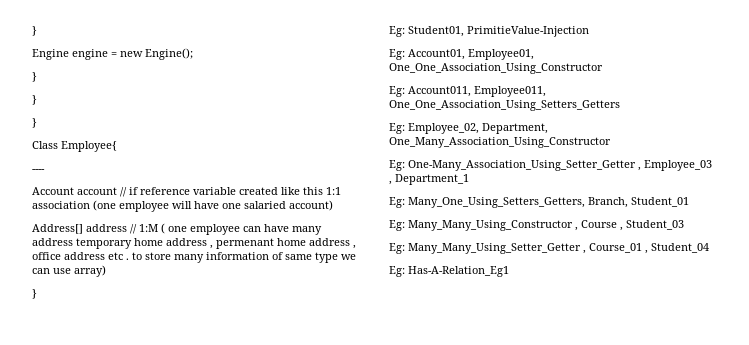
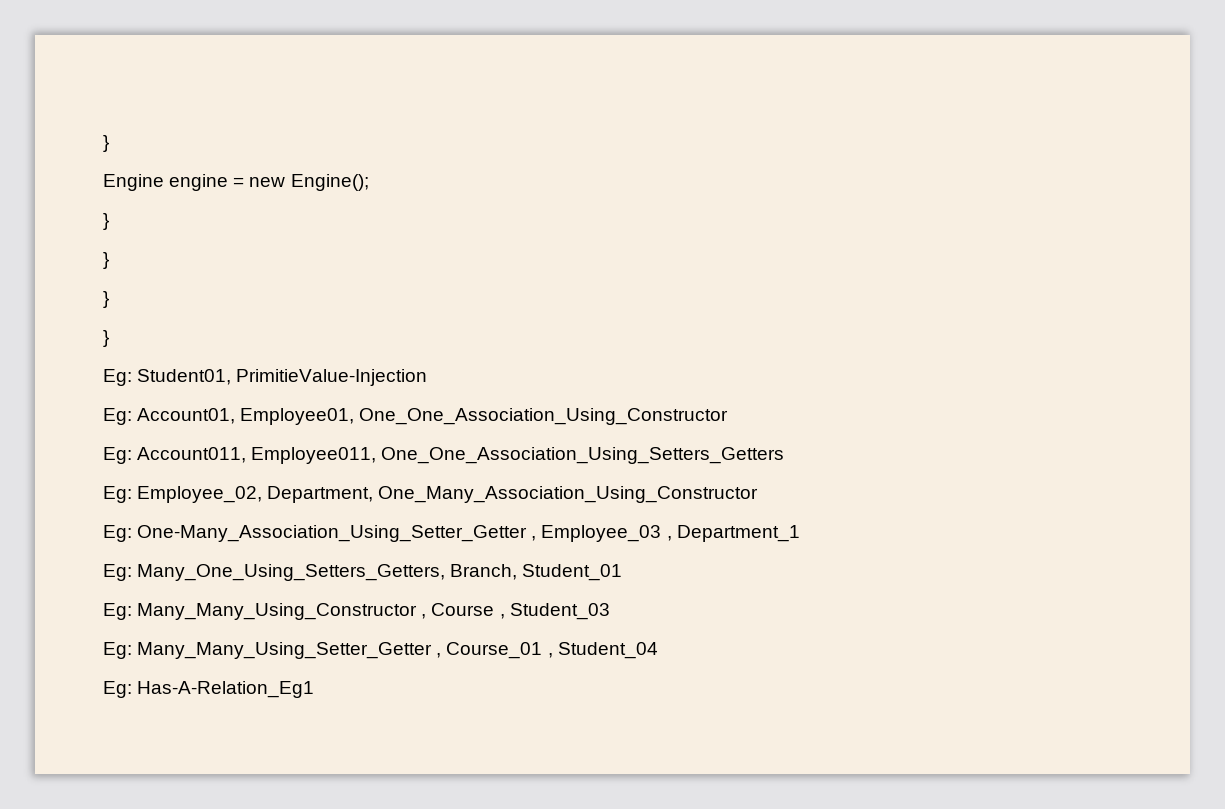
[32,141,117,152] [32,169,45,172] [32,187,341,197] [32,200,333,212] [32,223,322,235] [32,238,356,249] [32,252,356,263] [32,265,106,277] // Class Employee{ // ---- // Account account // if reference variable created like this 1:1 association (one employee will have one salaried account) // Address[] address // 1:M ( one employee can have many address temporary home address , permenant home address , office address etc . to store many information of same type we can use array) -> (109, 299) none

